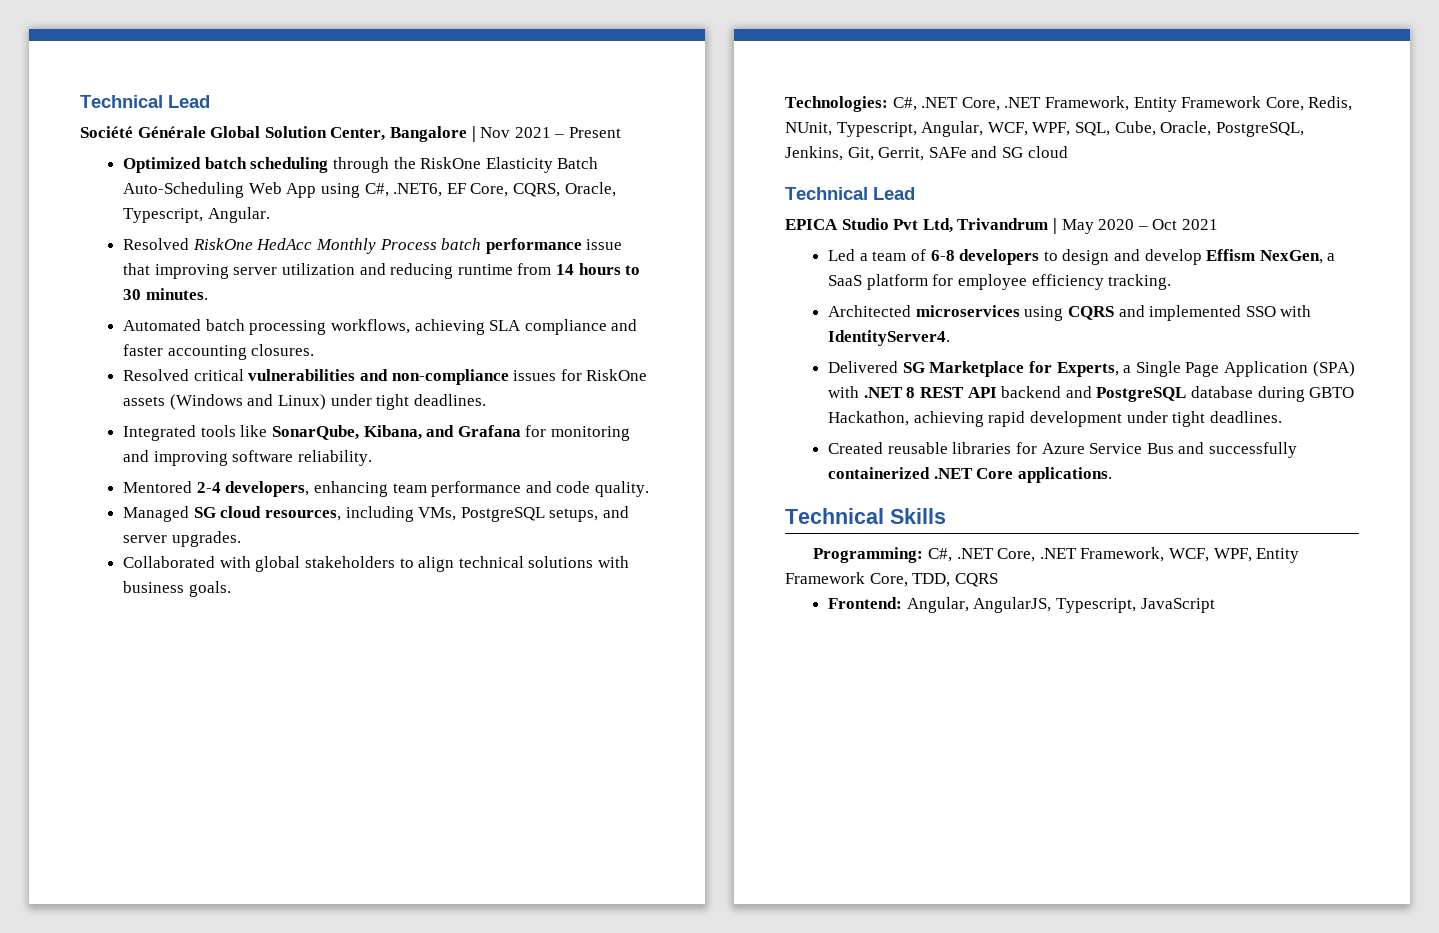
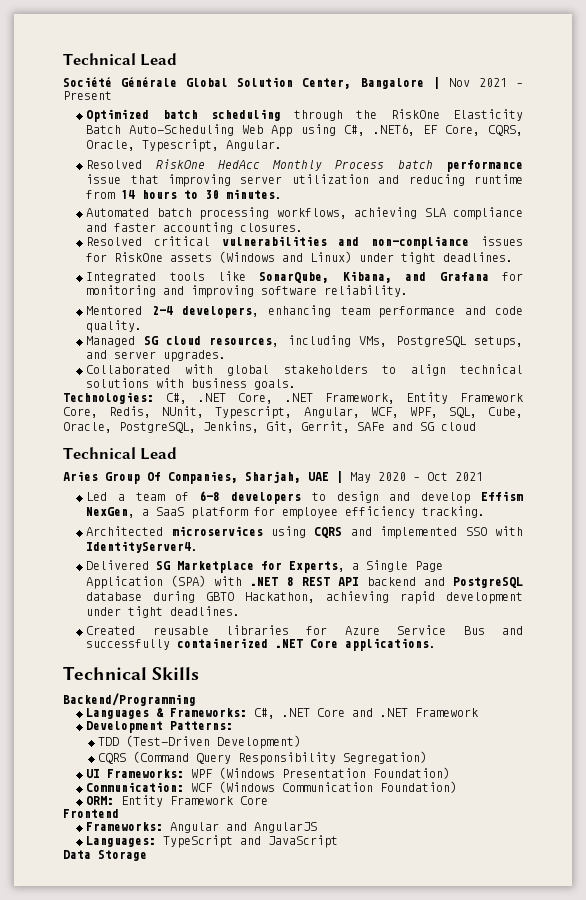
[785,218,1049,233] EPICA Studio Pvt Ltd, Trivandrum -> [63,471,329,484] Aries Group Of Companies, Sharjah, UAE
[813,547,1300,563] [785,572,998,587] [828,597,1137,613] Programming: C#, .NET Core, .NET Framework, WCF, WPF, Entity Framework Core, TDD, CQRS // Frontend: Angular, AngularJS, Typescript, -> [63,693,196,706] [86,708,479,719] [86,721,234,733] [98,735,302,749] [98,751,428,765] [86,767,451,779] [86,781,458,793] [86,795,269,807] [63,809,119,818] [86,822,318,833] [86,835,262,848] Backend/Programming // Languages & Frameworks: C#, .NET Core and .NET Framework // Development Patterns: // TDD (Test-Driven Development) // CQRS (Command Query Responsibility Segregation) // UI Frameworks: WPF (Windows Presentation Foundation) // Communication: WCF (Windows Communication Foundation) // ORM: Entity Framework Core // Frontend // Frameworks: Angular and AngularJS // Languages: TypeScript and
(1215, 605) none -> [63,850,147,861] // Data Storage

